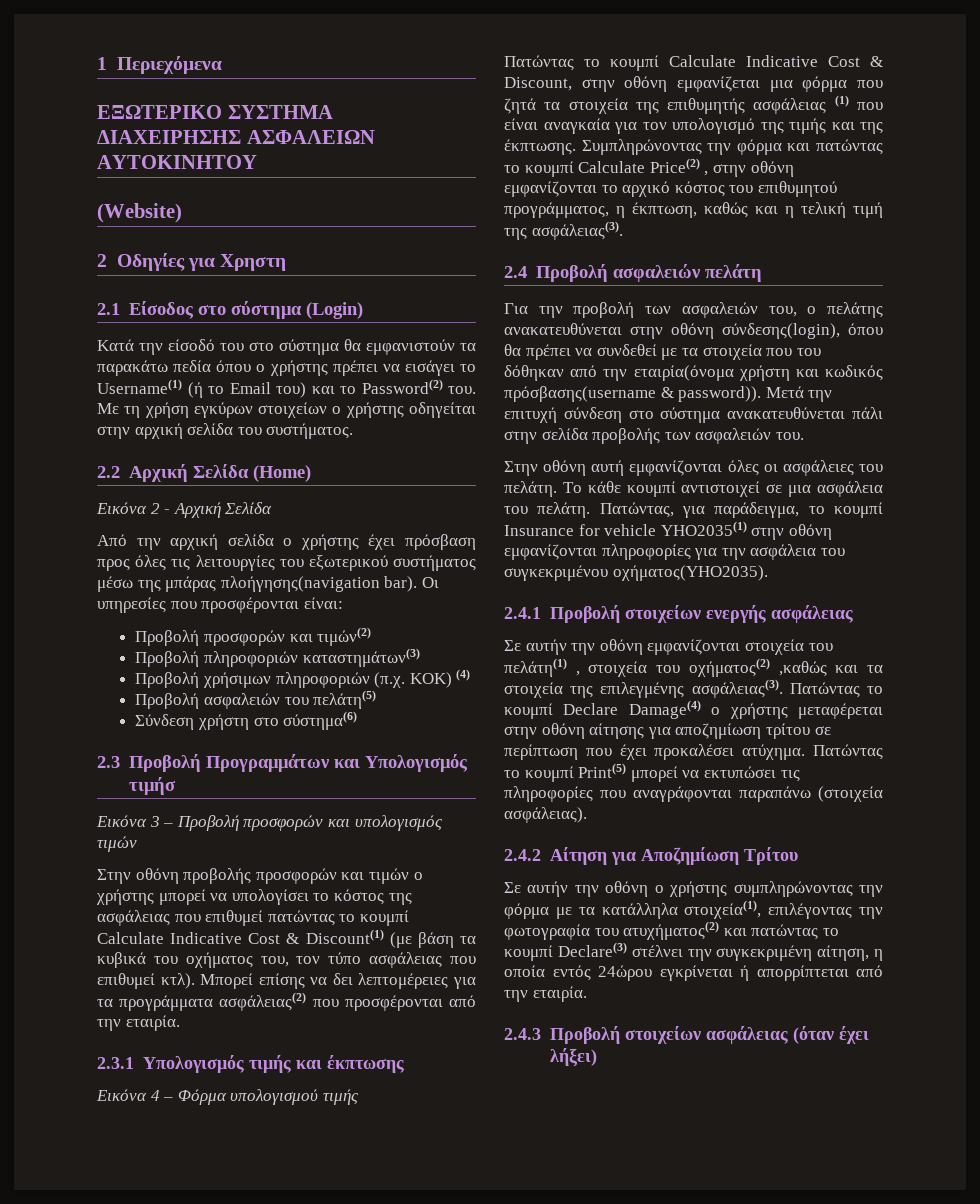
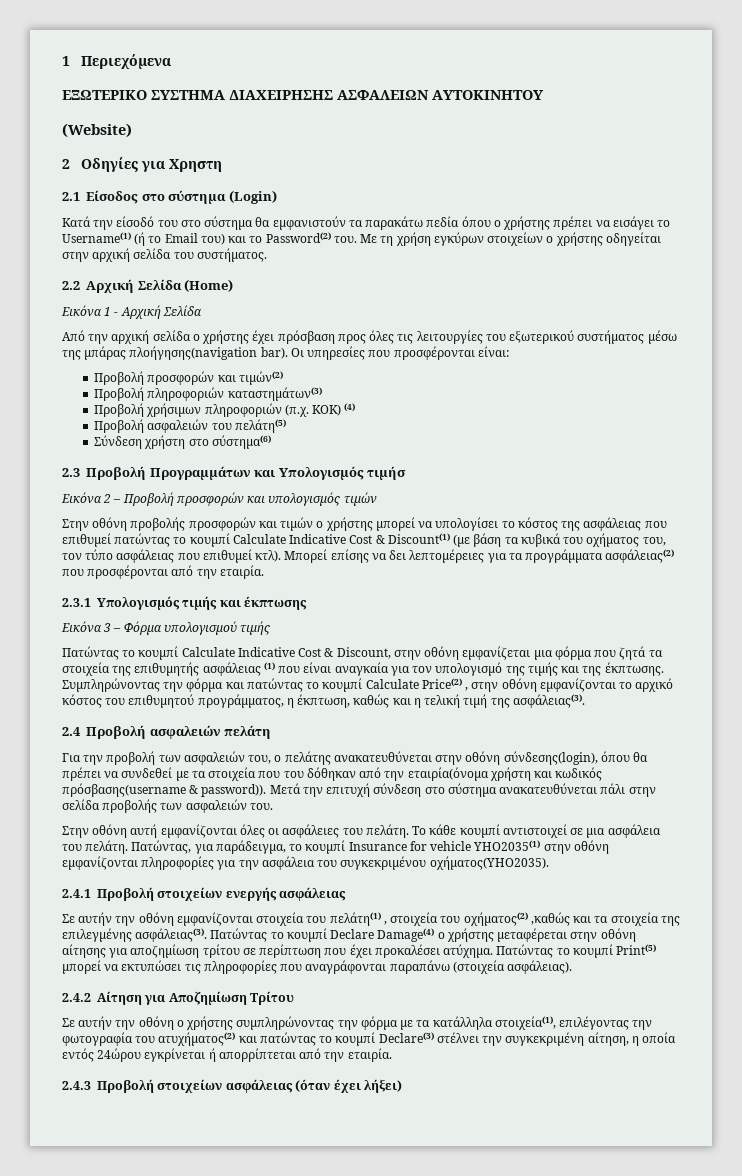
[150,503,160,514] 2 -> [104,307,112,316] 1
[149,816,160,827] 3 -> [103,494,112,503] 2
[150,1090,160,1101] 4 -> [103,623,112,632] 3

